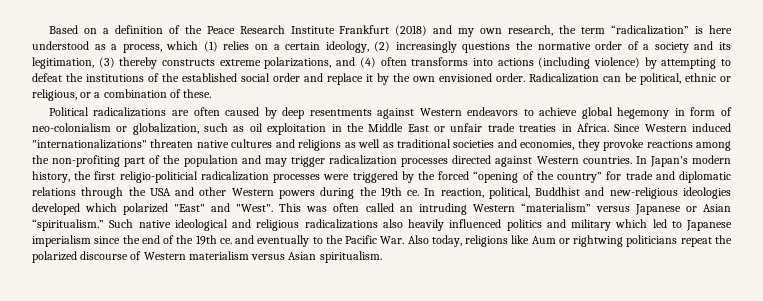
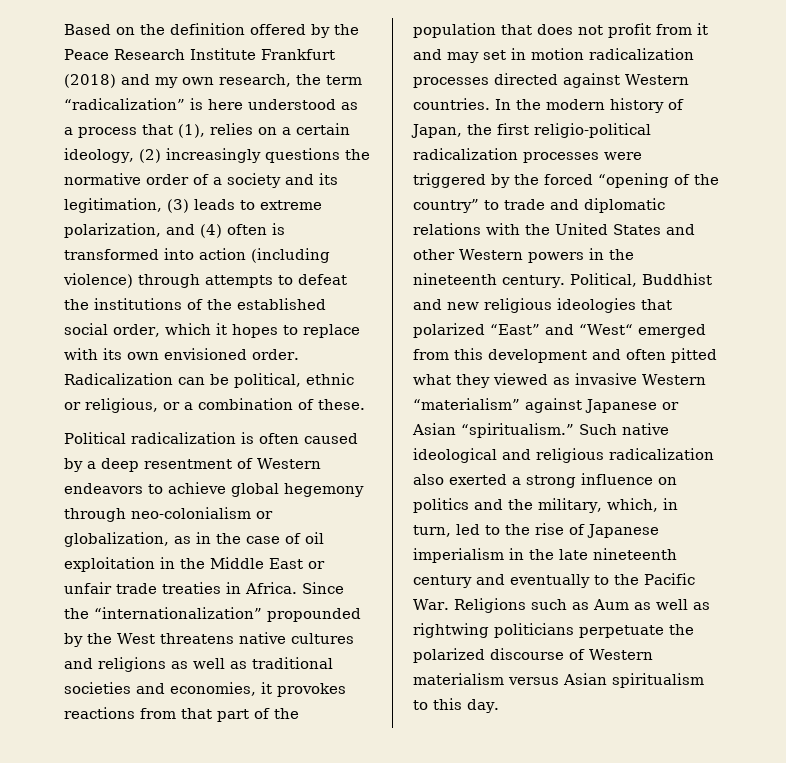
[102,25,180,34] a definition of -> [140,23,330,38] the definition offered by
[122,41,218,53] process, which (1) -> [78,124,205,138] process that (1),
[119,57,717,69] thereby constructs extreme polarizations, and (4) often transforms into actions (including violence) by attempting -> [194,199,322,210] [64,223,285,238] [64,248,330,263] [63,273,273,288] leads to extreme polarization, and (4) often is transformed into action (including violence) through attempts
[273,73,410,85] order and replace it by the -> [113,323,360,338] [64,348,122,360] order, which it hopes to replace with its
[93,107,189,117] radicalizations are -> [131,432,254,444] radicalization is
[282,107,415,119] deep resentments against -> [87,458,253,472] a deep resentment of
[674,107,733,116] [32,123,245,135] in form of neo-colonialism or globalization, such as -> [64,507,273,522] [64,532,301,547] through neo-colonialism or globalization, as in the case of
[644,123,731,132] [32,139,194,149] Western induced "internationalizations" threaten -> [64,607,361,622] [64,633,234,647] the “internationalization” propounded by the West threatens
[577,139,731,151] [32,155,325,167] they provoke reactions among the non-profiting part of the population and may trigger -> [261,682,346,697] [64,707,299,722] [413,23,708,38] [413,48,584,63] it provokes reactions from that part of the population that does not profit from it and may set in motion
[649,155,731,167] [32,171,70,183] Japan's modern history, -> [516,98,684,113] [411,124,462,138] the modern history of Japan,
[119,171,198,183] religio-politicial -> [534,123,651,138] religio-political
[606,171,622,180] for -> [484,200,499,210] to
[81,187,731,199] [32,203,467,215] through the USA and other Western powers during the 19th ce. In reaction, political, Buddhist and new-religious ideologies developed which polarized "East" and "West". This was often called an intruding -> [486,223,695,235] [413,248,634,263] [413,273,712,288] [413,298,672,313] [413,323,706,338] [413,348,717,363] [413,373,637,388] with the United States and other Western powers in the nineteenth century. Political, Buddhist and new religious ideologies that polarized “East” and “West“ emerged from this development and often pitted what they viewed as invasive
[595,206,630,212] versus -> [525,398,582,413] against
[304,219,732,231] [32,235,232,247] radicalizations also heavily influenced politics and military which led to Japanese imperialism since the end of the 19th ce. -> [609,448,714,460] [413,473,677,488] [413,498,678,513] [413,523,659,538] [413,548,677,563] [413,575,472,588] radicalization also exerted a strong influence on politics and the military, which, in turn, led to the rise of Japanese imperialism in the late nineteenth century
[407,235,570,247] Also today, religions like Aum or -> [453,598,710,613] Religions such as Aum as well as
[680,237,712,247] repeat -> [579,625,664,638] perpetuate
[319,251,382,263] spiritualism. -> [612,673,704,688] [413,698,499,713] spiritualism to this day.

